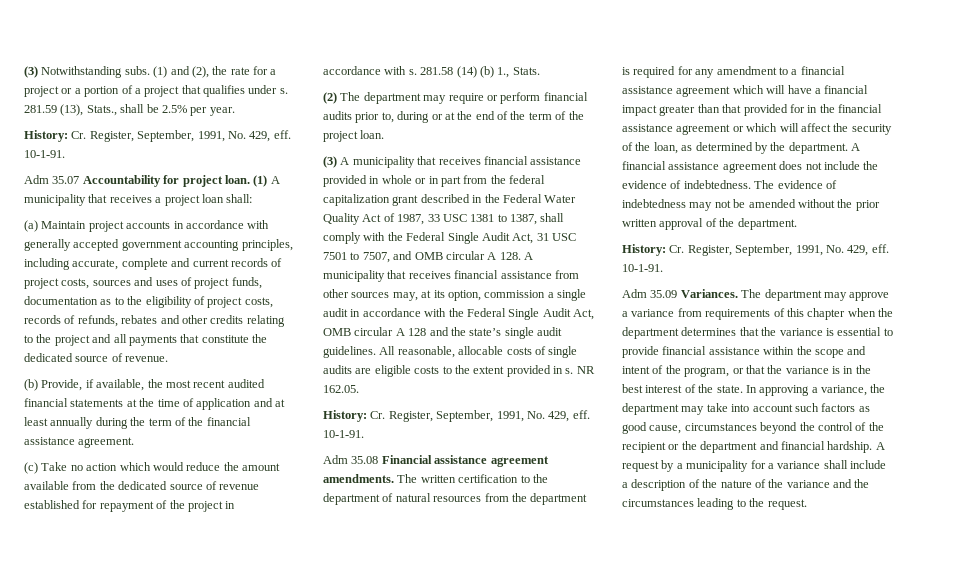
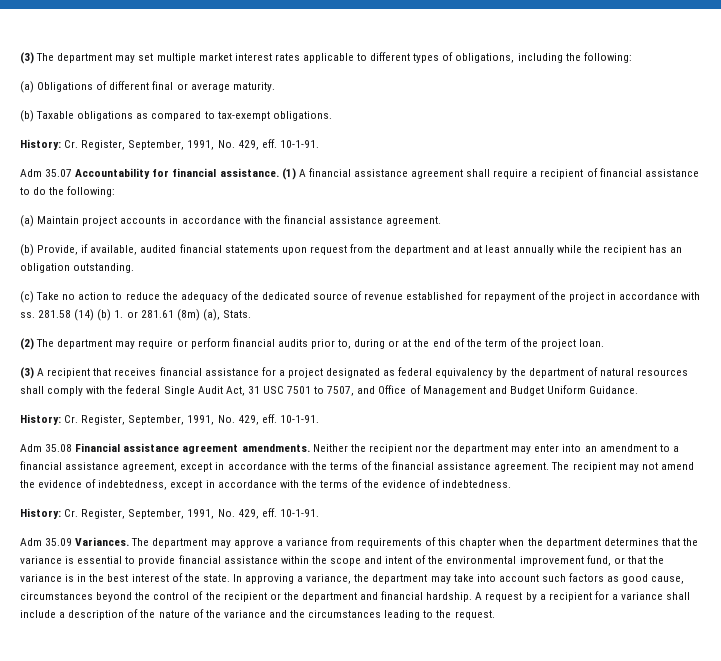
[24,66,277,78] [24,85,288,97] [24,104,235,116] (3) Notwithstanding subs. (1) and (2), the rate for a project or a portion of a project that qualifies under s. 281.59 (13), Stats., shall be 2.5% per year. -> [20,52,632,64] [20,81,275,93] [20,110,332,122] (3) The department may set multiple market interest rates applicable to different types of obligations, including the following: // (a) Obligations of different final or average maturity. // (b) Taxable obligations as compared to tax-exempt obligations.
[182,175,280,187] [24,194,253,206] project loan. (1) A municipality that receives a project loan shall: -> [172,168,699,180] [20,186,116,197] financial assistance. (1) A financial assistance agreement shall require a recipient of financial assistance to do the following:
[24,239,293,251] [24,258,283,270] [24,277,262,289] [24,296,273,308] [24,315,285,327] [24,334,267,346] [24,353,169,362] [24,379,265,391] [24,398,285,410] [24,417,251,429] [24,437,135,448] [24,462,280,474] [24,481,97,490] generally accepted government accounting principles, including accurate, complete and current records of project costs, sources and uses of project funds, documentation as to the eligibility of project costs, records of refunds, rebates and other credits relating to the project and all payments that constitute the dedicated source of revenue. // (b) Provide, if available, the most recent audited financial statements at the time of application and at least annually during the term of the financial assistance agreement. // (c) Take no action which would reduce the amount available from -> [265,215,442,226] [20,244,683,256] [20,263,135,273] [20,291,242,303] the financial assistance agreement. // (b) Provide, if available, audited financial statements upon request from the department and at least annually while the recipient has an obligation outstanding. // (c) Take no action to reduce the adequacy of
[408,69,417,75] s. -> [20,312,35,318] ss.
[497,67,510,78] 1., -> [114,309,220,321] 1. or 281.61 (8m) (a),
[352,156,582,168] [323,175,545,187] [323,194,577,206] [323,213,537,225] municipality that receives financial assistance provided in whole or in part from the federal capitalization grant described in the Federal Water Quality Act of 1987, 33 USC 1381 to 1387, -> [47,367,688,378] recipient that receives financial assistance for a project designated as federal equivalency by the department of natural resources
[406,232,446,241] Federal -> [126,385,161,394] federal
[414,251,533,260] [323,270,579,282] [323,289,586,301] [323,308,594,320] [323,327,562,339] [323,346,578,358] [323,365,595,377] [323,385,359,393] OMB circular A 128. A municipality that receives financial assistance from other sources may, at its option, commission a single audit in accordance with the Federal Single Audit Act, OMB circular A 128 and the state’s single audit guidelines. All reasonable, allocable costs of single audits are eligible costs to the extent provided in s. NR 162.05. -> [378,385,639,396] Office of Management and Budget Uniform Guidance.
[397,474,548,483] [323,493,588,505] [622,66,715,78] The written certification to the department of natural resources from the department is required for any -> [312,444,597,454] Neither the recipient nor the department may enter into an
[676,85,869,97] [622,104,882,116] [622,123,892,135] [622,142,860,154] [622,161,879,173] [622,180,837,189] [622,199,880,211] [622,218,797,230] agreement which will have a financial impact greater than that provided for in the financial assistance agreement or which will affect the security of the loan, as determined by the department. A financial assistance agreement does not include the evidence of indebtedness. The evidence of indebtedness may not be amended without the prior written approval of the department. -> [122,461,694,472] [20,479,512,490] agreement, except in accordance with the terms of the financial assistance agreement. The recipient may not amend the evidence of indebtedness, except in accordance with the terms of the evidence of indebtedness.
[684,367,730,377] program, -> [446,555,611,566] environmental improvement fund,
[686,460,749,472] municipality -> [548,592,592,602] recipient

